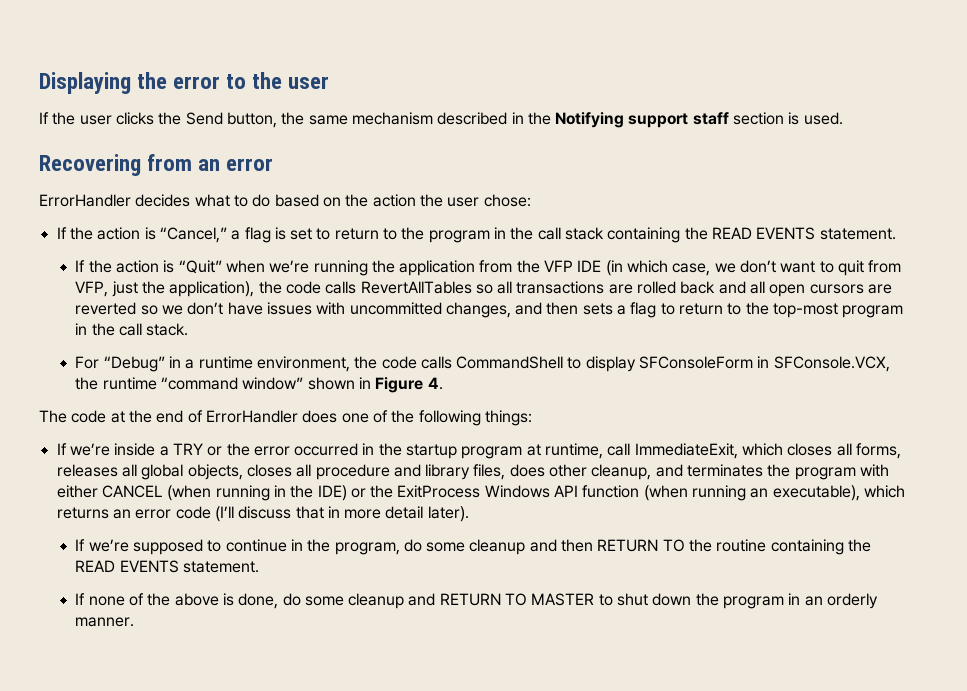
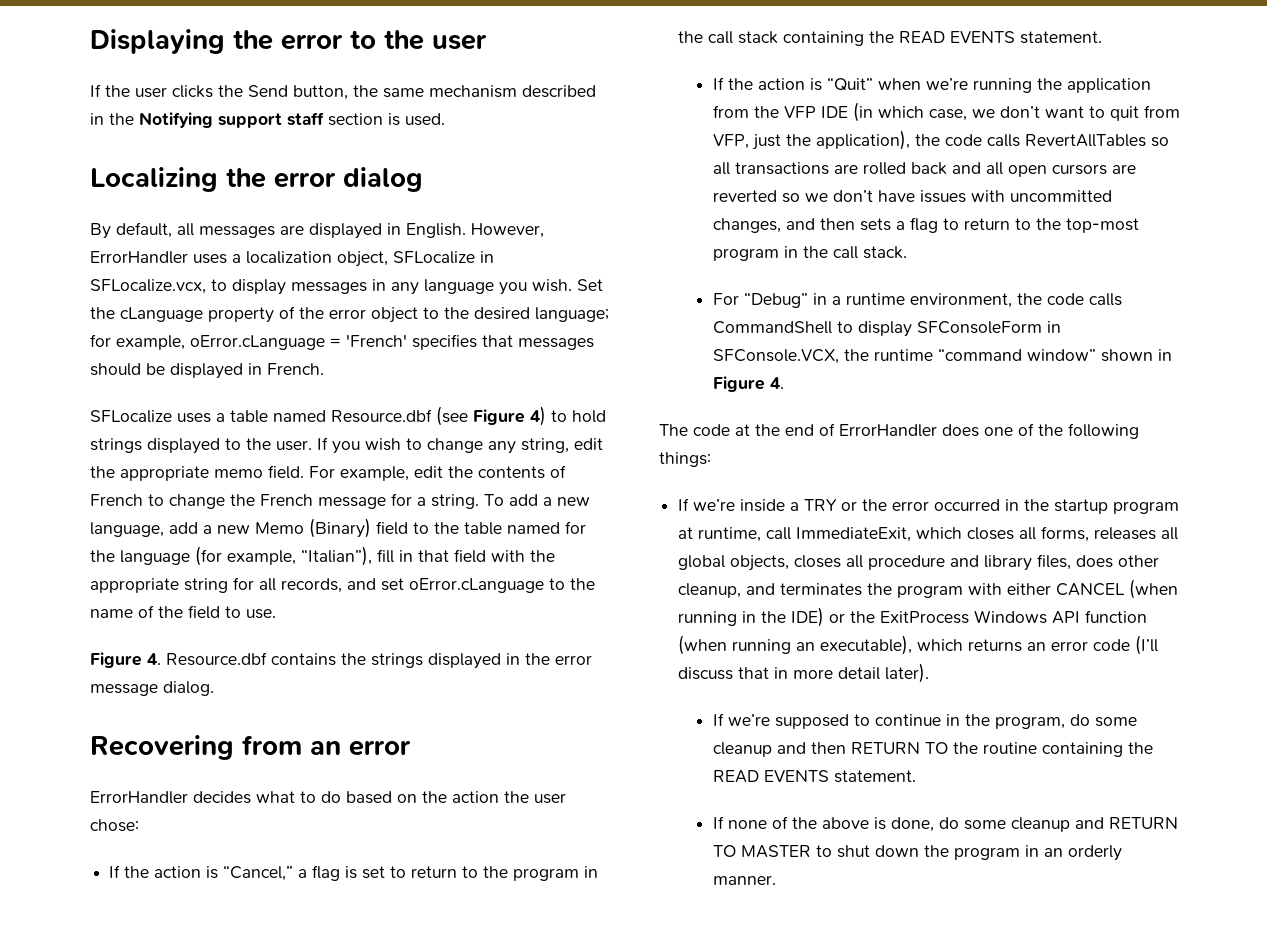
(843, 118) none -> [90,167,423,192] [90,222,544,239] [90,251,494,267] [90,279,603,295] [90,306,609,323] [90,334,594,350] [90,363,324,379] [90,406,606,426] [90,437,603,454] [90,465,566,481] [90,493,590,509] [90,518,586,538] [90,546,555,566] [90,577,595,593] [90,605,276,619] [90,652,592,669] [90,681,214,696] // Localizing the error dialog // By default, all messages are displayed in English. However, ErrorHandler uses a localization object, SFLocalize in SFLocalize.vcx, to display messages in any language you wish. Set the cLanguage property of the error object to the desired language; for example, oError.cLanguage = 'French' specifies that messages should be displayed in French. // SFLocalize uses a table named Resource.dbf (see Figure 4) to hold strings displayed to the user. If you wish to change any string, edit the appropriate memo field. For example, edit the contents of French to change the French message for a string. To add a new language, add a new Memo (Binary) field to the table named for the language (for example, “Italian”), fill in that field with the appropriate string for all records, and set oError.cLanguage to the name of the field to use. // Figure 4. Resource.dbf contains the strings displayed in the error message dialog.

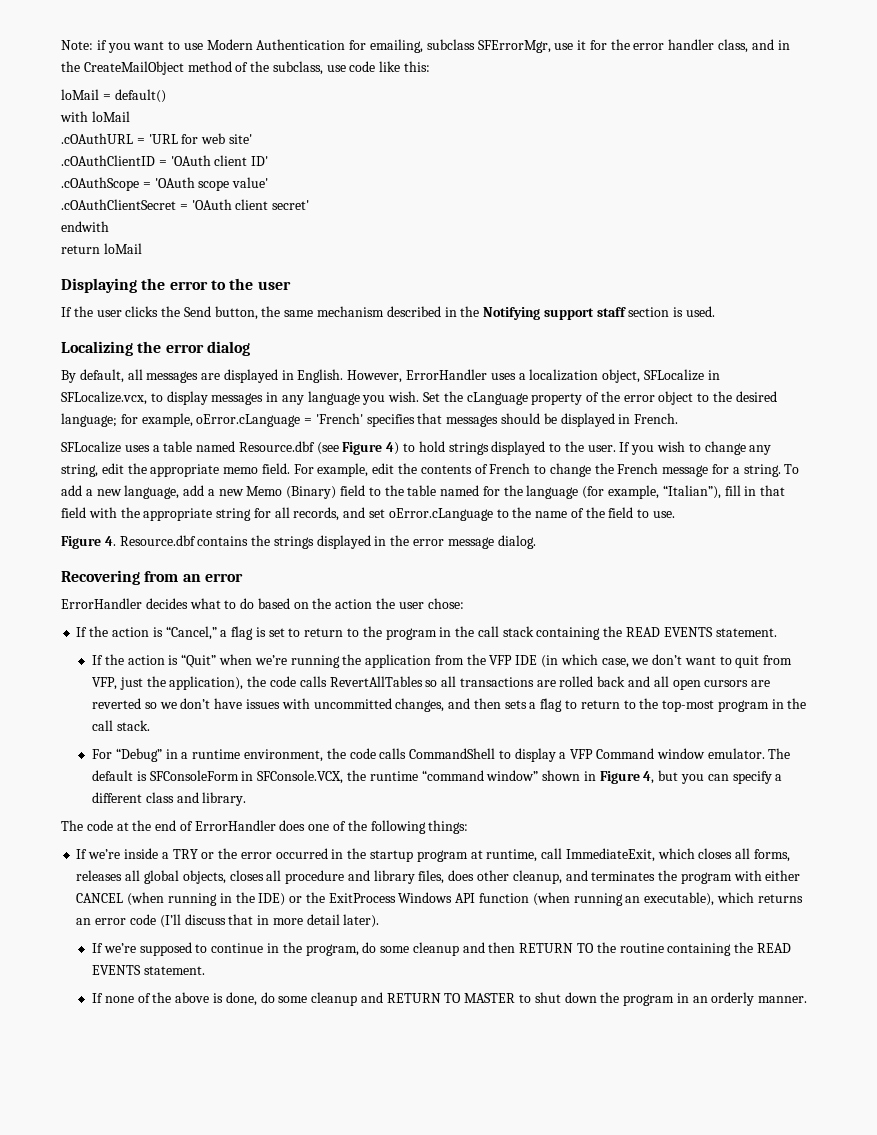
(90, 41) none -> [61,39,790,53] [61,61,431,75] [61,89,166,103] [60,111,130,122] [61,133,252,144] [61,155,269,166] [61,177,269,191] [61,199,310,210] [61,221,109,232] [61,243,142,254] Note: if you want to use Modern Authentication for emailing, subclass SFErrorMgr, use it for the error handler class, and in the CreateMailObject method of the subclass, use code like this: // loMail = default() // with loMail // .cOAuthURL = 'URL for web site' // .cOAuthClientID = 'OAuth client ID' // .cOAuthScope = 'OAuth scope value' // .cOAuthClientSecret = 'OAuth client secret' // endwith // return loMail //
(912, 329) none -> [559,748,791,759] [92,770,147,781] a VFP Command window emulator. The default is
[769,377,784,389] 4. -> [643,770,783,784] [92,792,247,806] 4, but you can specify a different class and library.

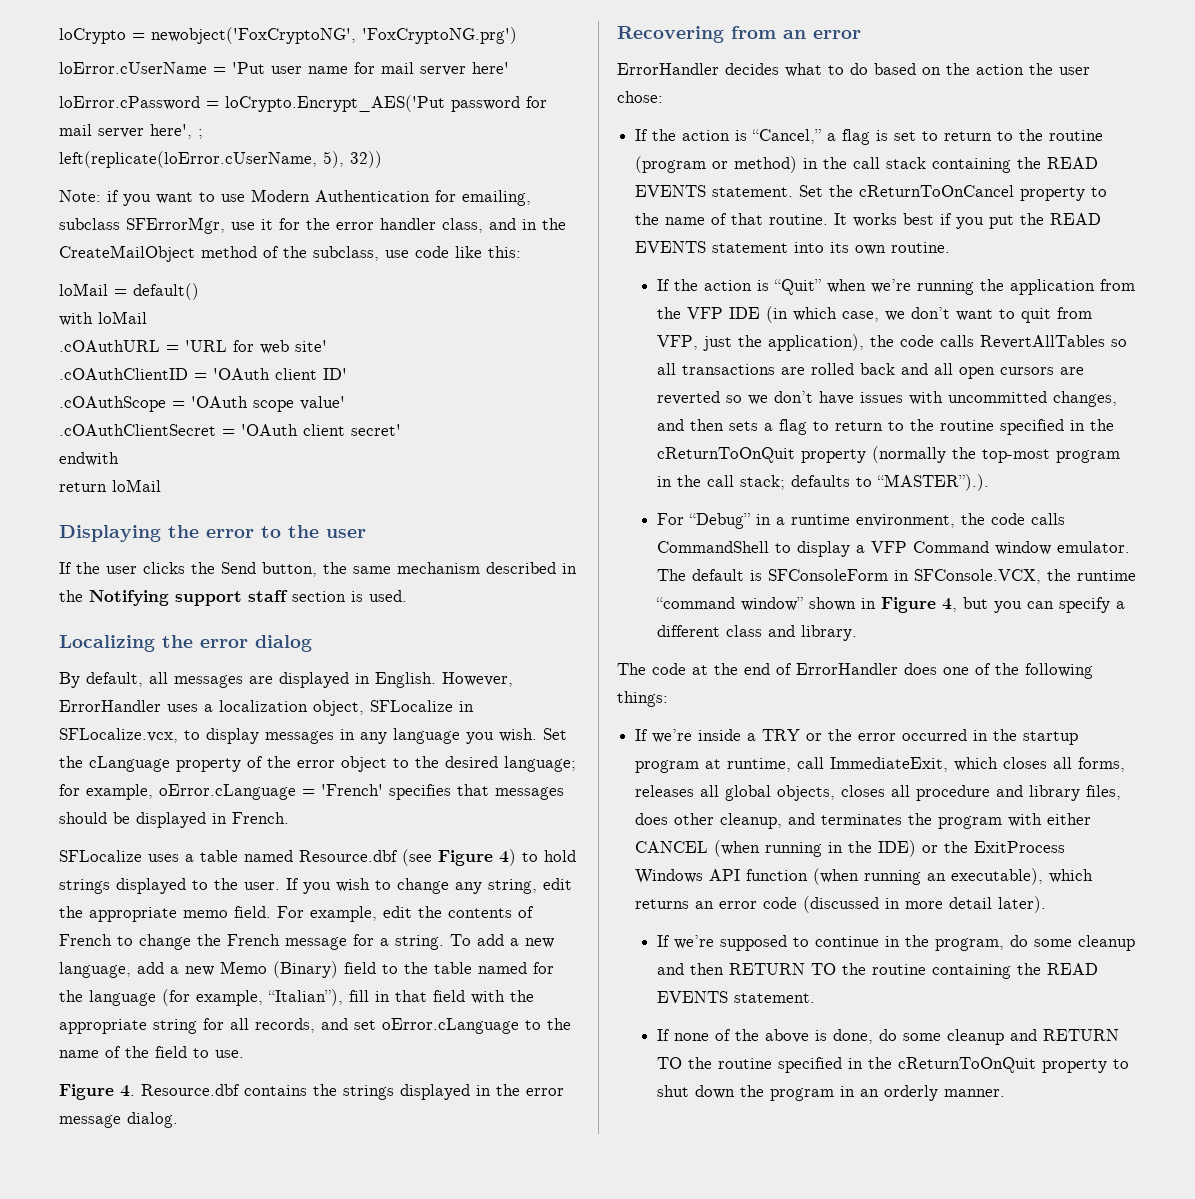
(61, 45) none -> [59,27,517,44] [59,62,509,76] [59,95,547,112] [59,124,203,139] [59,151,382,168] loCrypto = newobject('FoxCryptoNG', 'FoxCryptoNG.prg') // loError.cUserName = 'Put user name for mail server here' // loError.cPassword = loCrypto.Encrypt_AES('Put password for mail server here', ; // left(replicate(loError.cUserName, 5), 32)) //
[385,628,437,640] program -> [1049,130,1104,141] [635,156,798,173] routine (program or method)
(777, 632) none -> [799,185,1108,201] [635,213,1102,229] [635,241,951,255] Set the cReturnToOnCancel property to the name of that routine. It works best if you put the READ EVENTS statement into its own routine.
(659, 703) none -> [939,419,1114,435] [656,446,976,463] routine specified in the cReturnToOnQuit property (normally the
[116,720,150,731] stack. -> [739,474,989,491] stack; defaults to “MASTER”).).
[159,914,254,928] (I’ll discuss that -> [803,896,880,913] (discussed
[464,993,516,1003] MASTER -> [687,1057,1107,1073] the routine specified in the cReturnToOnQuit property

